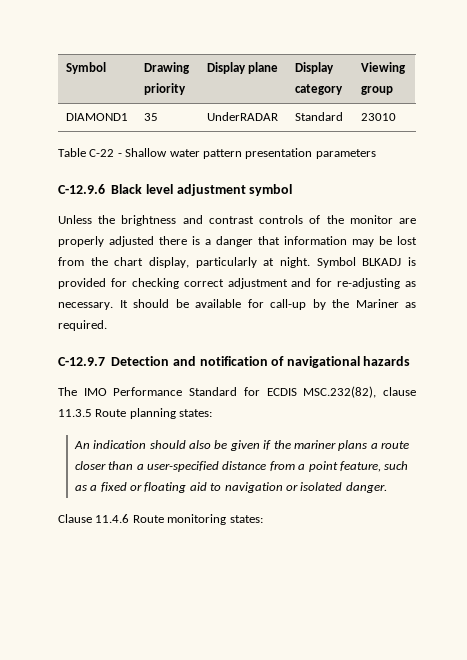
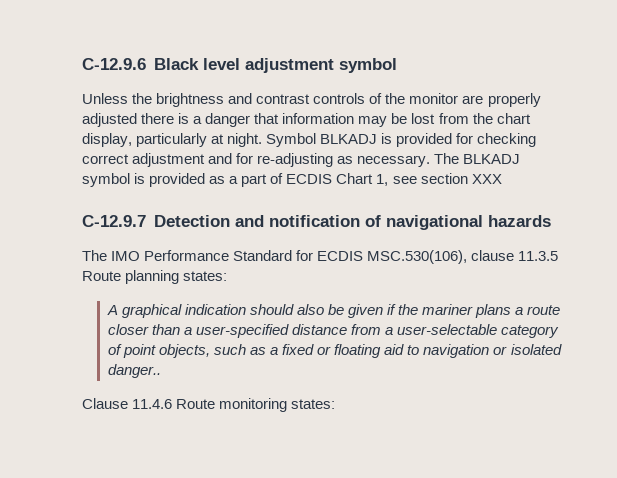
[65,62,106,74] [143,62,190,74] [143,83,186,95] [206,62,279,74] [294,62,334,74] [294,84,343,95] [360,62,406,74] [360,86,393,95] [65,113,128,121] [143,113,158,121] [206,112,278,121] [294,112,343,121] [360,113,396,121] [58,148,376,159] Symbol | Drawing priority | Display plane | Display category | Viewing group // DIAMOND1 | 35 | UnderRADAR | Standard | 23010 // Table C-22 - Shallow water pattern presentation parameters // -> (82, 64) none
[119,299,416,310] [58,320,107,331] It should be available for call-up by the Mariner as required. -> [434,153,521,164] [82,173,502,187] The BLKADJ symbol is provided as a part of ECDIS Chart 1, see section XXX
[303,386,377,398] MSC.232(82), -> [367,250,468,264] MSC.530(106),
[73,441,90,449] An -> [106,304,182,318] A graphical
[308,461,381,472] point feature, -> [397,324,560,338] [107,344,210,358] user-selectable category of point objects,
[345,482,387,493] danger. -> [107,364,161,378] danger..

